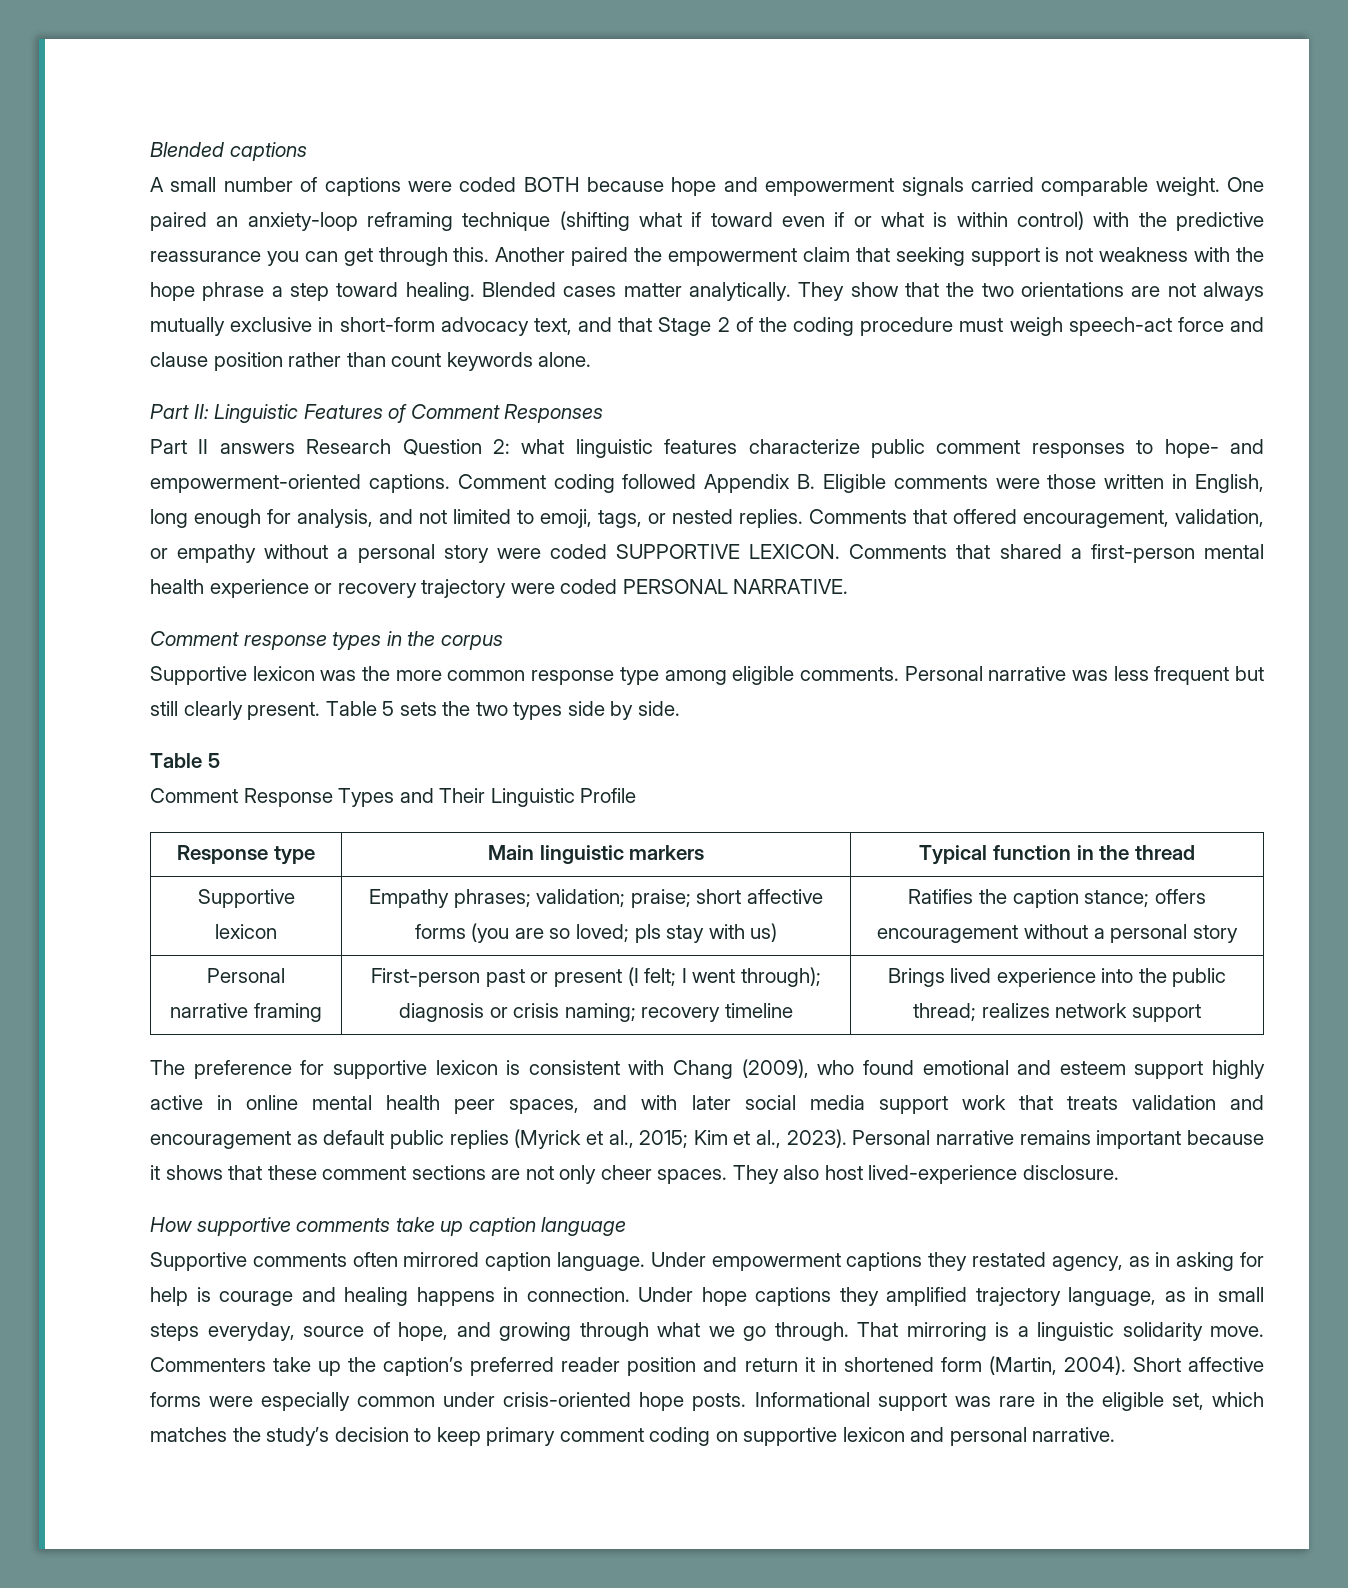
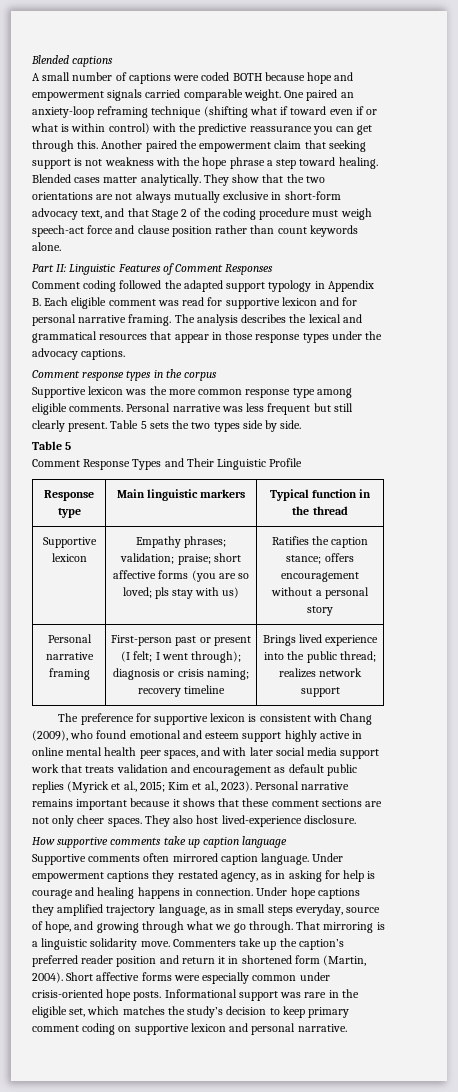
[150,439,1264,458] [150,474,1264,493] [150,509,1264,528] [150,544,1265,563] [150,579,849,598] Part II answers Research Question 2: what linguistic features characterize public comment responses to hope- and empowerment-oriented captions. Comment coding followed Appendix B. Eligible comments were those written in English, long enough for analysis, and not limited to emoji, tags, or nested replies. Comments that offered encouragement, validation, or empathy without a personal story were coded SUPPORTIVE LEXICON. Comments that shared a first-person mental health experience or recovery trajectory were coded PERSONAL NARRATIVE. -> [32,280,374,292] [32,297,358,309] [32,314,362,326] [32,331,383,343] [32,348,126,360] Comment coding followed the adapted support typology in Appendix B. Each eligible comment was read for supportive lexicon and for personal narrative framing. The analysis describes the lexical and grammatical resources that appear in those response types under the advocacy captions.

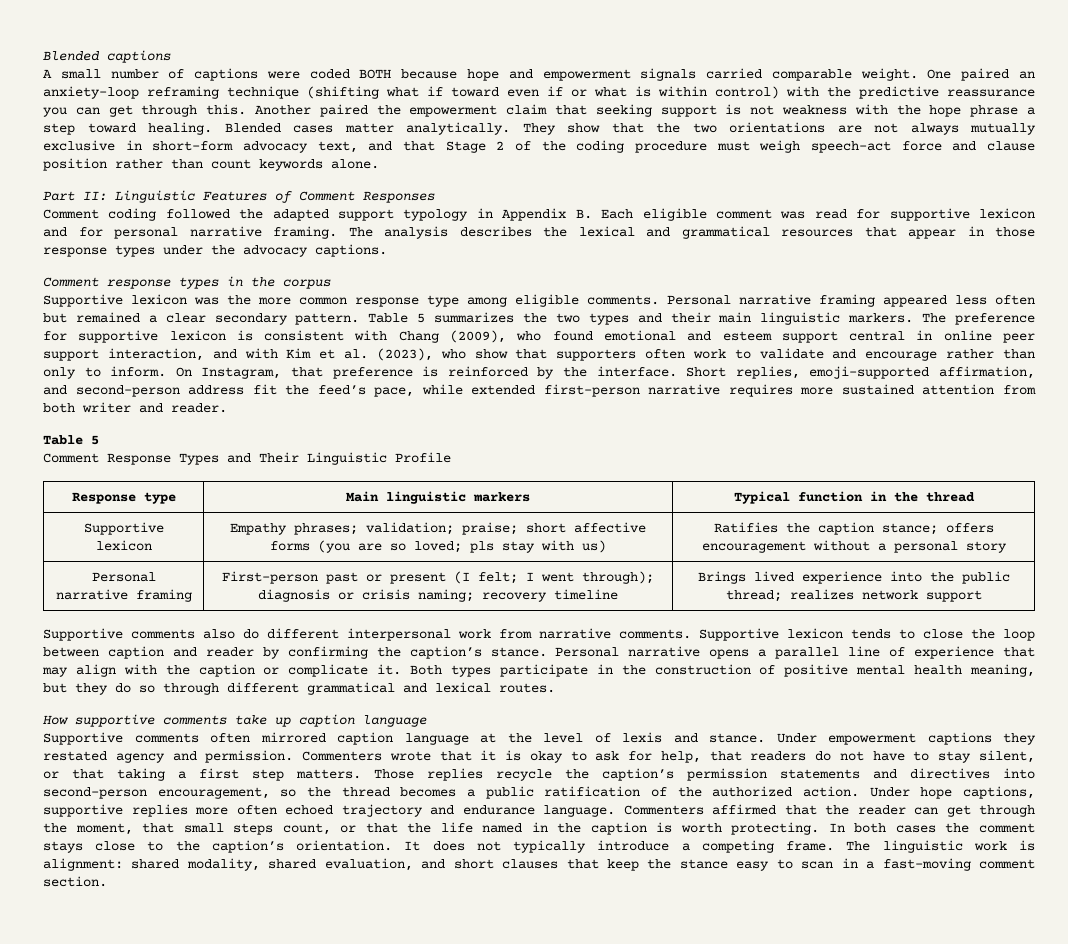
[221,403,353,415] [32,420,169,432] was less frequent but still clearly present. Table 5 sets -> [819,294,1035,307] [43,312,515,325] framing appeared less often but remained a clear secondary pattern. Table 5 summarizes
[242,420,302,432] side by side. -> [637,312,1036,325] [43,330,1035,343] [43,348,1036,361] [43,366,1036,379] [43,384,1036,397] [43,402,227,413] and their main linguistic markers. The preference for supportive lexicon is consistent with Chang (2009), who found emotional and esteem support central in online peer support interaction, and with Kim et al. (2023), who show that supporters often work to validate and encourage rather than only to inform. On Instagram, that preference is reinforced by the interface. Short replies, emoji-supported affirmation, and second-person address fit the feed’s pace, while extended first-person narrative requires more sustained attention from both writer and reader.
[58,713,373,725] [32,730,363,742] [32,747,380,759] [31,764,357,776] [32,781,350,793] [32,798,383,810] [32,815,356,827] The preference for supportive lexicon is consistent with Chang (2009), who found emotional and esteem support highly active in online mental health peer spaces, and with later social media support work that treats validation and encouragement as default public replies (Myrick et al., 2015; Kim et al., 2023). Personal narrative remains important because it shows that these comment sections are not only cheer spaces. They also host lived-experience disclosure. -> [43,628,1035,641] [43,646,1036,659] [42,664,1036,677] [43,682,555,695] Supportive comments also do different interpersonal work from narrative comments. Supportive lexicon tends to close the loop between caption and reader by confirming the caption’s stance. Personal narrative opens a parallel line of experience that may align with the caption or complicate it. Both types participate in the construction of positive mental health meaning, but they do so through different grammatical and lexical routes.
[261,853,310,865] language. -> [404,732,765,745] language at the level of lexis and stance.
[220,870,376,882] [32,887,360,899] [32,904,381,916] [32,921,385,933] [32,938,344,950] [32,955,367,967] [32,972,330,984] [32,989,359,1001] [32,1006,350,1018] [32,1023,347,1035] agency, as in asking for help is courage and healing happens in connection. Under hope captions they amplified trajectory language, as in small steps everyday, source of hope, and growing through what we go through. That mirroring is a linguistic solidarity move. Commenters take up the caption’s preferred reader position and return it in shortened form (Martin, 2004). Short affective forms were especially common under crisis-oriented hope posts. Informational support was rare in the eligible set, which matches the study’s decision to keep primary comment coding on supportive lexicon and personal narrative. -> [115,750,1036,763] [43,768,1035,781] [43,786,1035,799] [43,804,1035,817] [43,822,1035,835] [43,840,1036,853] [43,858,1036,871] [43,876,107,887] agency and permission. Commenters wrote that it is okay to ask for help, that readers do not have to stay silent, or that taking a first step matters. Those replies recycle the caption’s permission statements and directives into second-person encouragement, so the thread becomes a public ratification of the authorized action. Under hope captions, supportive replies more often echoed trajectory and endurance language. Commenters affirmed that the reader can get through the moment, that small steps count, or that the life named in the caption is worth protecting. In both cases the comment stays close to the caption’s orientation. It does not typically introduce a competing frame. The linguistic work is alignment: shared modality, shared evaluation, and short clauses that keep the stance easy to scan in a fast-moving comment section.

